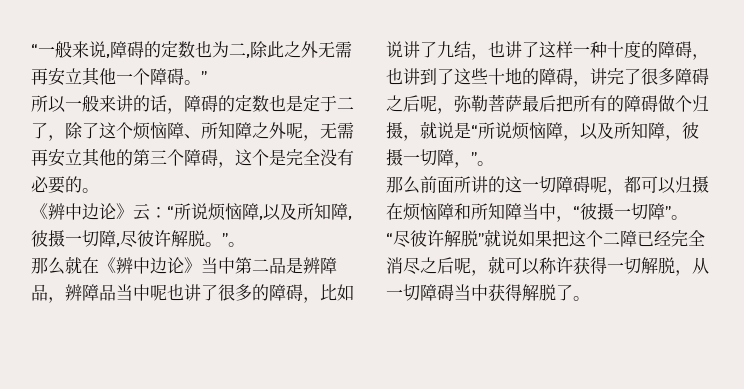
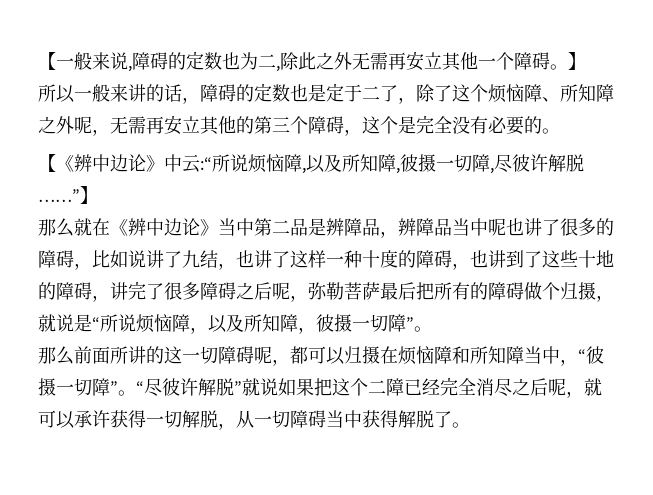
[31,44,38,56] “ -> [38,52,56,70] 【
[201,71,207,83] ” -> [568,52,586,70] 】
[31,203,174,221] 《辨中边论》云：“ -> [38,154,212,173] 【《辨中边论》中云:“
[205,233,245,247] 。”。 -> [38,186,98,204] ……”】
[454,162,471,168] ， -> (406, 323) none
(688, 217) // -> (136, 393) none
[539,257,557,274] 称 -> [74,410,92,428] 承

